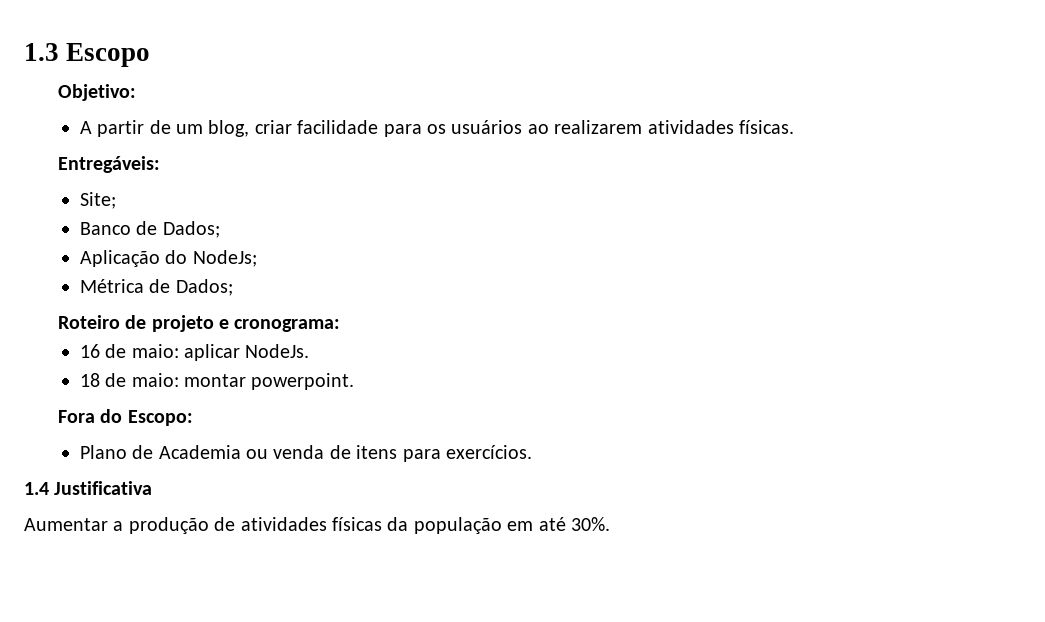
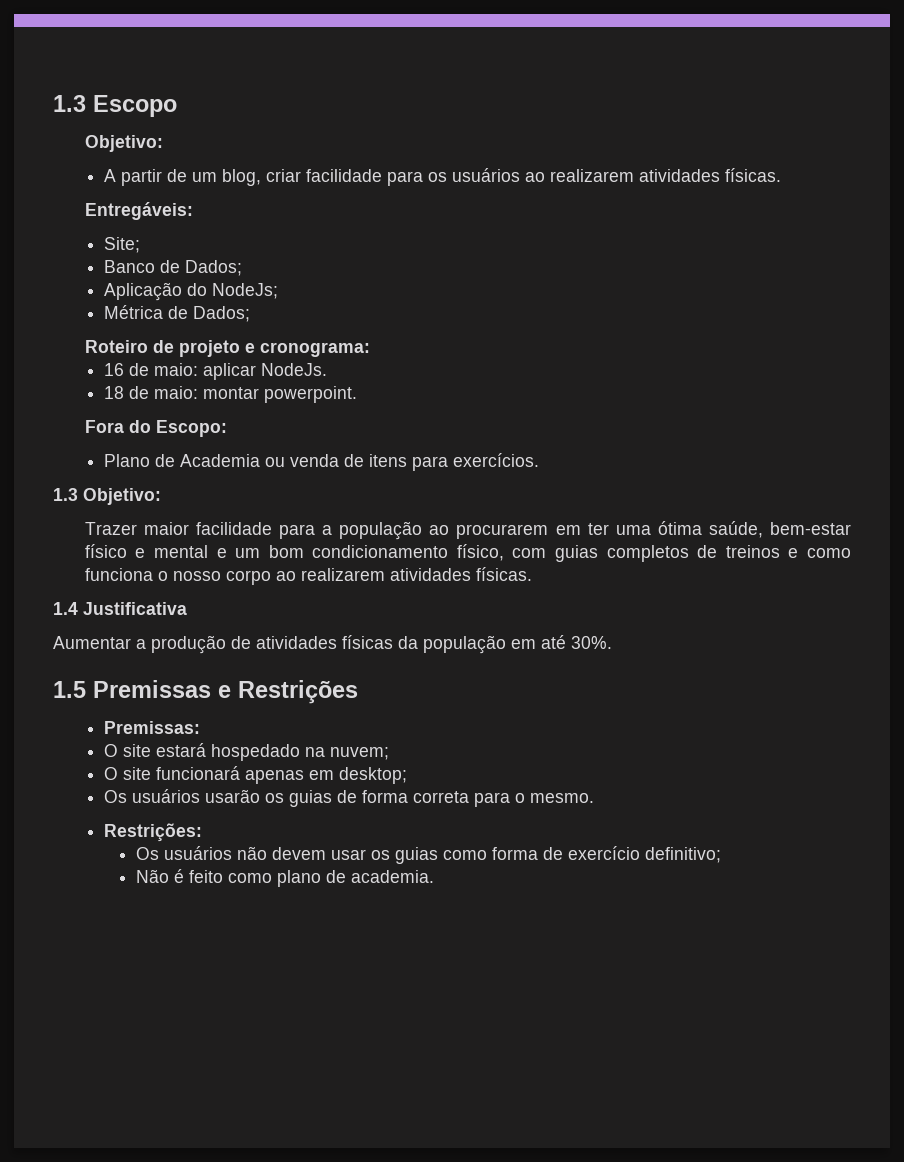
(532, 452) none -> [53,488,161,505] [84,521,852,540] [84,544,852,562] [84,567,532,585] // 1.3 Objetivo: // Trazer maior facilidade para a população ao procurarem em ter uma ótima saúde, bem-estar físico e mental e um bom condicionamento físico, com guias completos de treinos e como funciona o nosso corpo ao realizarem atividades físicas.
(610, 524) none -> [53,680,358,704] [104,721,201,734] [104,743,390,761] [104,766,408,784] [104,789,595,807] [104,823,203,842] [135,846,721,864] [135,869,434,887] // 1.5 Premissas e Restrições // Premissas: // O site estará hospedado na nuvem; // O site funcionará apenas em desktop; // Os usuários usarão os guias de forma correta para o mesmo. // Restrições: // Os usuários não devem usar os guias como forma de exercício definitivo; // Não é feito como plano de academia.

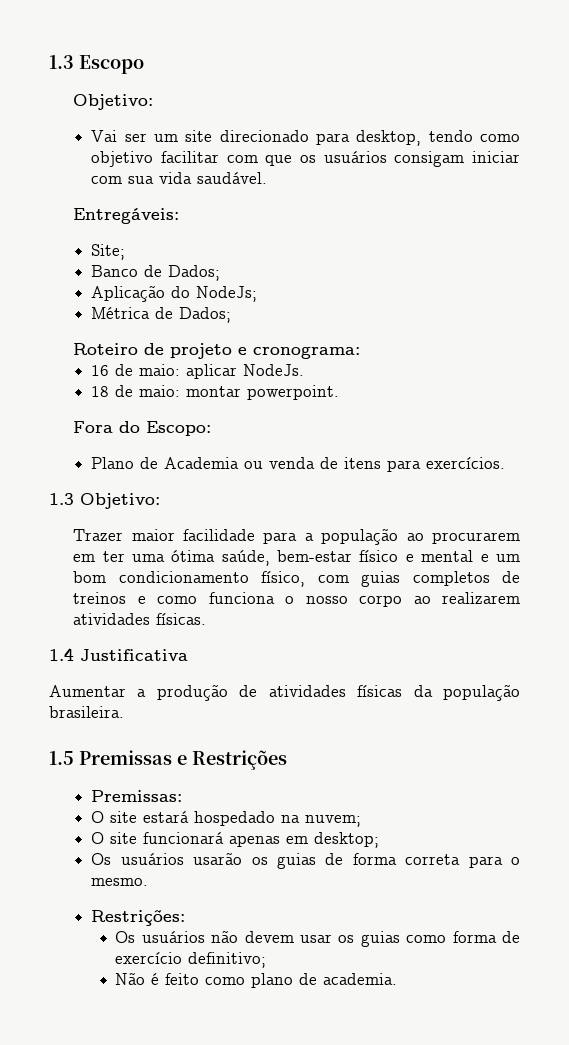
[104,168,782,186] A partir de um blog, criar facilidade para os usuários ao realizarem atividades físicas. -> [91,130,520,146] [91,151,520,167] [91,172,268,184] Vai ser um site direcionado para desktop, tendo como objetivo facilitar com que os usuários consigam iniciar com sua vida saudável.
[511,635,612,649] em até 30%. -> [49,706,124,718] brasileira.

